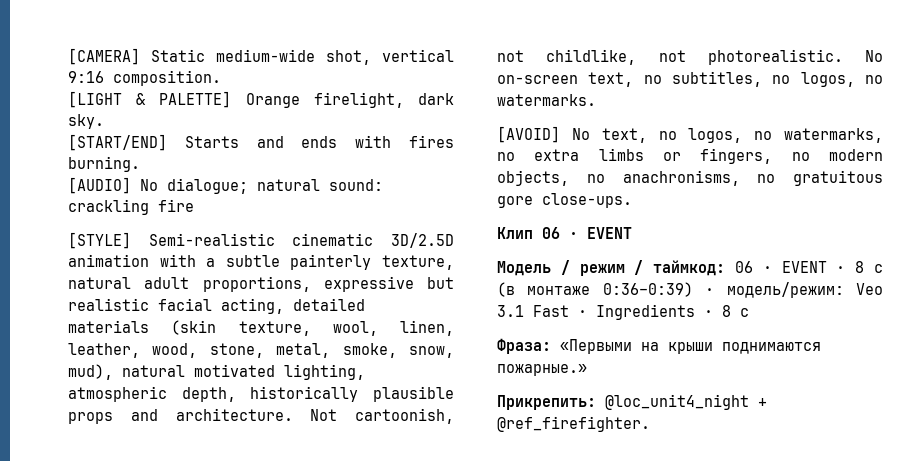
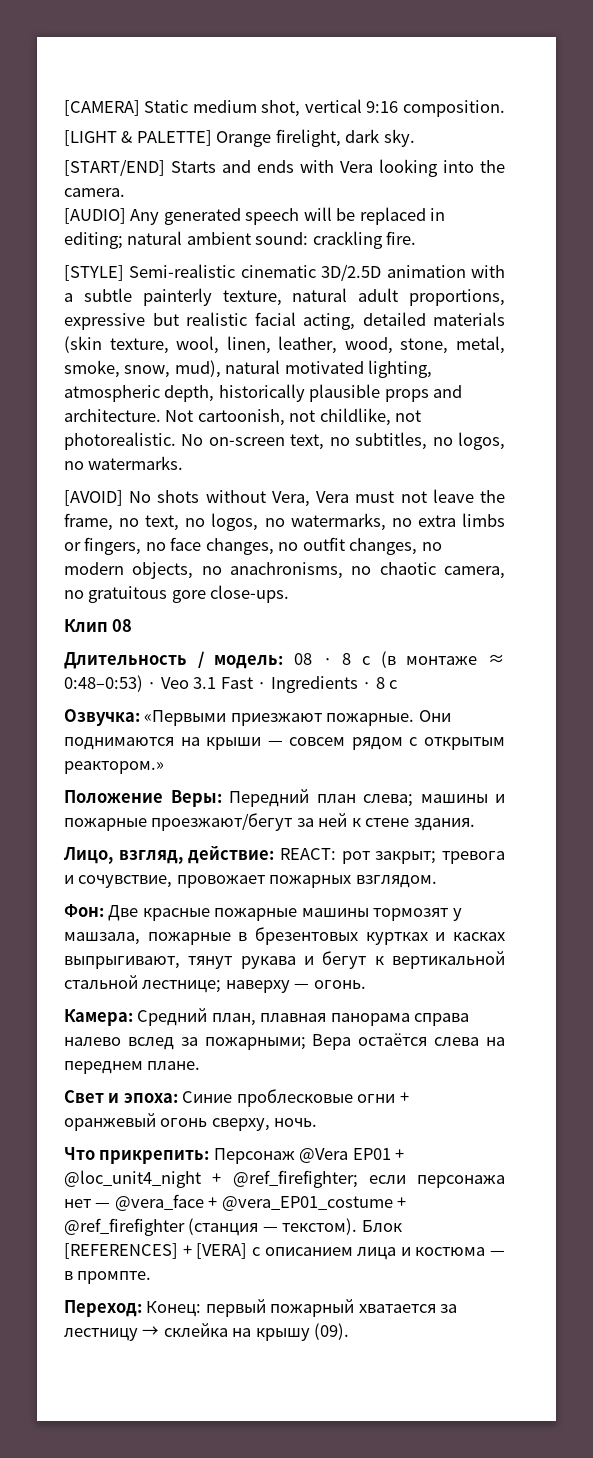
[216,49,315,62] medium-wide -> [192,100,257,113] medium
[409,135,455,148] [68,156,140,172] [68,177,320,194] fires burning. // [AUDIO] No dialogue; natural -> [340,159,505,177] [64,188,125,197] [64,207,446,225] [64,231,251,249] Vera looking into the camera. // [AUDIO] Any generated speech will be replaced in editing; natural ambient
[158,199,194,212] fire -> [386,231,417,245] fire.
(590, 134) none -> [157,489,506,507] [64,513,140,531] shots without Vera, Vera must not leave the frame, no
(810, 156) none -> [170,537,442,555] face changes, no outfit changes, no
(776, 178) none -> [379,562,505,579] [64,590,84,599] chaotic camera, no
[542,227,632,239] [497,260,827,276] 06 · EVENT // Модель / режим / таймкод: 06 · EVENT -> [112,619,133,632] [64,651,312,669] 08 // Длительность / модель: 08
[602,282,844,298] 0:36–0:39) · модель/режим: -> [488,654,506,665] [64,675,157,692] ≈ 0:48–0:53) ·
[497,338,821,354] [497,364,587,376] [497,394,767,410] [497,416,650,432] Фраза: «Первыми на крыши поднимаются пожарные.» // Прикрепить: @loc_unit4_night + @ref_firefighter. -> [64,709,451,726] [64,737,505,750] [64,761,164,774] [64,789,505,807] [64,813,475,831] [63,846,506,864] [64,875,437,888] [64,904,462,921] [64,927,506,945] [64,951,505,969] [64,975,366,993] [64,1008,470,1026] [64,1033,505,1050] [64,1061,201,1074] [64,1089,409,1107] [64,1113,318,1131] [64,1147,405,1164] [64,1170,505,1188] [64,1194,407,1211] [64,1218,402,1236] [64,1243,505,1260] [64,1271,152,1284] [64,1299,458,1317] [64,1323,350,1341] Озвучка: «Первыми приезжают пожарные. Они поднимаются на крыши — совсем рядом с открытым реактором.» // Положение Веры: Передний план слева; машины и пожарные проезжают/бегут за ней к стене здания. // Лицо, взгляд, действие: REACT: рот закрыт; тревога и сочувствие, провожает пожарных взглядом. // Фон: Две красные пожарные машины тормозят у машзала, пожарные в брезентовых куртках и касках выпрыгивают, тянут рукава и бегут к вертикальной стальной лестнице; наверху — огонь. // Камера: Средний план, плавная панорама справа налево вслед за пожарными; Вера остаётся слева на переднем плане. // Свет и эпоха: Синие проблесковые огни + оранжевый огонь сверху, ночь. // Что прикрепить: Персонаж @Vera EP01 + @loc_unit4_night + @ref_firefighter; если персонажа нет — @vera_face + @vera_EP01_costume + @ref_firefighter (станция — текстом). Блок [REFERENCES] + [VERA] с описанием лица и костюма — в промпте. // Переход: Конец: первый пожарный хватается за лестницу → склейка на крышу (09).

